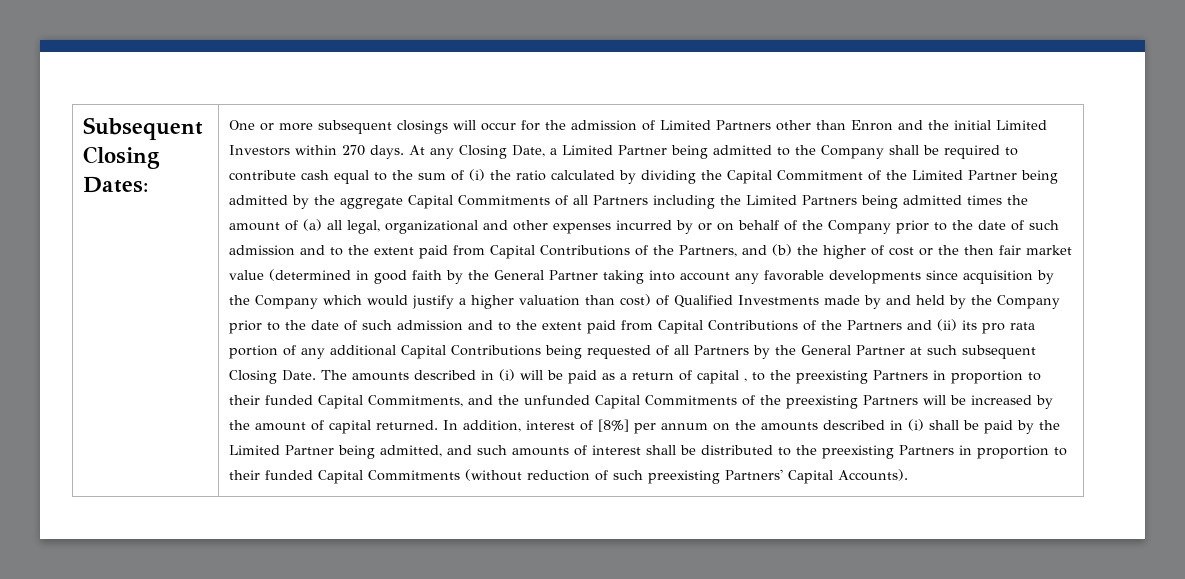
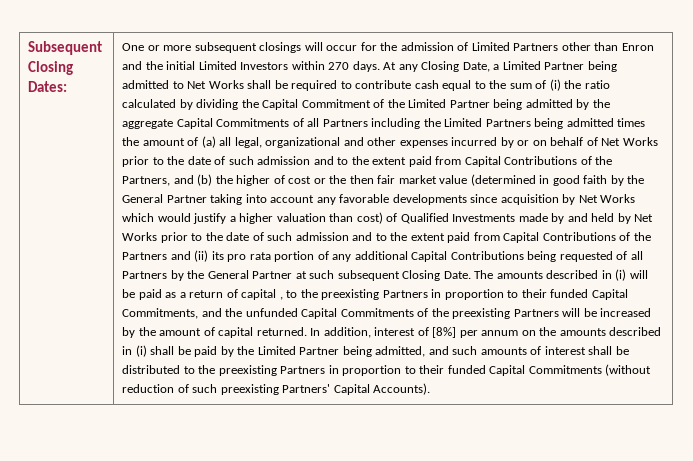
[794,145,884,159] the Company -> [187,80,244,89] Net Works
[801,220,891,234] the Company -> [601,137,658,146] Net Works
[228,295,318,309] the Company -> [578,194,636,203] Net Works
[970,295,1060,309] the Company -> [634,214,654,222] [122,232,158,241] Net Works

